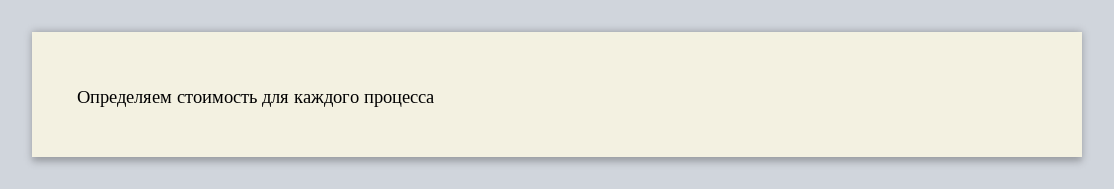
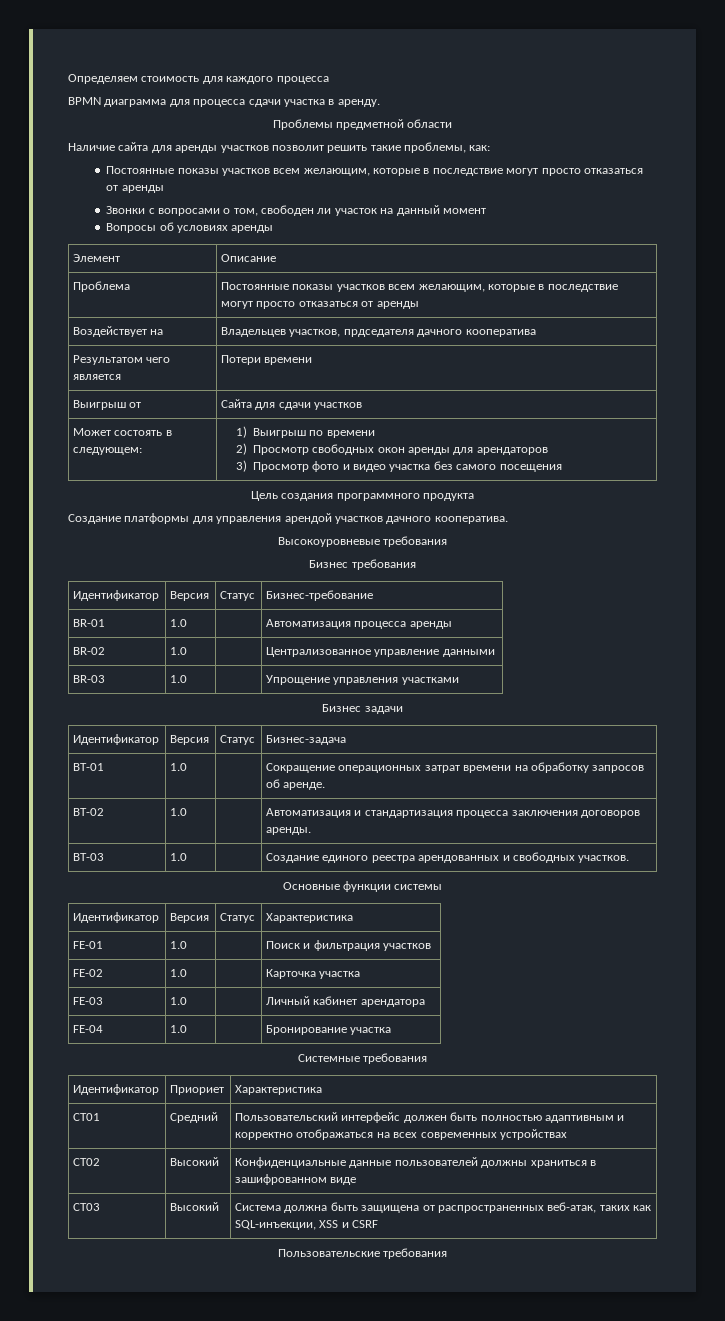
(434, 100) none -> [68,97,380,107] [272,119,453,130] [68,142,491,153] [106,166,643,176] [106,185,164,193] [106,205,486,216] [106,222,274,233] [73,254,121,262] [221,254,277,262] [73,281,131,292] [221,282,618,292] [221,301,419,309] [73,326,164,337] [221,327,536,337] [73,355,171,365] [73,374,122,380] [221,355,313,365] [73,400,142,410] [221,399,363,410] [73,428,172,436] [73,447,143,455] [235,426,375,438] [235,443,548,455] [235,460,562,472] [250,491,475,501] [68,513,508,524] [277,536,448,547] [309,559,416,570] [73,590,160,601] [170,591,210,601] [220,591,256,601] [266,590,374,601] [73,619,106,627] [170,619,188,627] [266,619,452,629] [73,647,106,655] [170,647,188,655] [266,647,495,657] [73,675,106,683] [170,675,188,683] [266,675,459,685] [322,704,403,714] [73,734,160,745] [170,735,210,745] [220,735,256,745] [266,735,347,745] [73,763,105,771] [170,763,188,771] [266,762,645,773] [266,779,326,790] [73,808,105,816] [170,808,188,816] [266,808,640,818] [266,827,312,835] [73,853,105,861] [170,853,188,861] [266,852,630,863] [282,881,443,892] [73,912,160,923] [170,913,210,923] [220,913,256,923] [266,913,354,923] [73,941,104,949] [170,941,188,949] [266,940,432,951] [73,969,104,977] [170,969,188,977] [266,969,361,979] [73,997,104,1005] [170,997,188,1005] [266,996,425,1007] [73,1025,104,1033] [170,1025,188,1033] [266,1025,392,1035] [297,1053,428,1064] [73,1084,160,1095] [170,1085,225,1095] [235,1085,323,1095] [73,1113,101,1121] [170,1112,219,1123] [235,1112,625,1123] [235,1129,567,1140] [73,1158,101,1166] [170,1157,220,1166] [235,1157,596,1168] [235,1174,357,1185] [73,1203,101,1211] [170,1202,220,1211] [235,1202,652,1213] [235,1220,379,1230] [277,1248,448,1259] // BPMN диаграмма для процесса сдачи участка в аренду. // Проблемы предметной области // Наличие сайта для аренды участков позволит решить такие проблемы, как: // Постоянные показы участков всем желающим, которые в последствие могут просто отказаться от аренды // Звонки с вопросами о том, свободен ли участок на данный момент // Вопросы об условиях аренды // Элемент | Описание // Проблема | Постоянные показы участков всем желающим, которые в последствие могут просто отказаться от аренды // Воздействует на | Владельцев участков, прдседателя дачного кооператива // Результатом чего является | Потери времени // Выигрыш от | Сайта для сдачи участков // Может состоять в следующем: | 1) Выигрыш по времени // 2) Просмотр свободных окон аренды для арендаторов // 3) Просмотр фото и видео участка без самого посещения // Цель создания программного продукта // Создание платформы для управления арендой участков дачного кооператива. // Высокоуровневые требования // Бизнес требования // Идентификатор | Версия | Статус | Бизнес-требование // BR-01 | 1.0 | | Автоматизация процесса аренды // BR-02 | 1.0 | | Централизованное управление данными // BR-03 | 1.0 | | Упрощение управления участками // Бизнес задачи // Идентификатор | Версия | Статус | Бизнес-задача // BT-01 | 1.0 | | Сокращение операционных затрат времени на обработку запросов об аренде. // BT-02 | 1.0 | | Автоматизация и стандартизация процесса заключения договоров аренды. // BT-03 | 1.0 | | Создание единого реестра арендованных и свободных участков. // Основные функции системы // Идентификатор | Версия | Статус | Характеристика // FE-01 | 1.0 | | Поиск и фильтрация участков // FE-02 | 1.0 | | Карточка участка // FE-03 | 1.0 | | Личный кабинет арендатора // FE-04 | 1.0 | | Бронирование участка // Системные требования // Идентификатор | Приориет | Характеристика // СТ01 | Средний | Пользовательский интерфейс должен быть полностью адаптивным и корректно отображаться на всех современных устройствах // СТ02 | Высокий | Конфиденциальные данные пользователей должны храниться в зашифрованном виде // СТ03 | Высокий | Система должна быть защищена от распространенных веб-атак, таких как SQL-инъекции, XSS и CSRF // Пользовательские требования

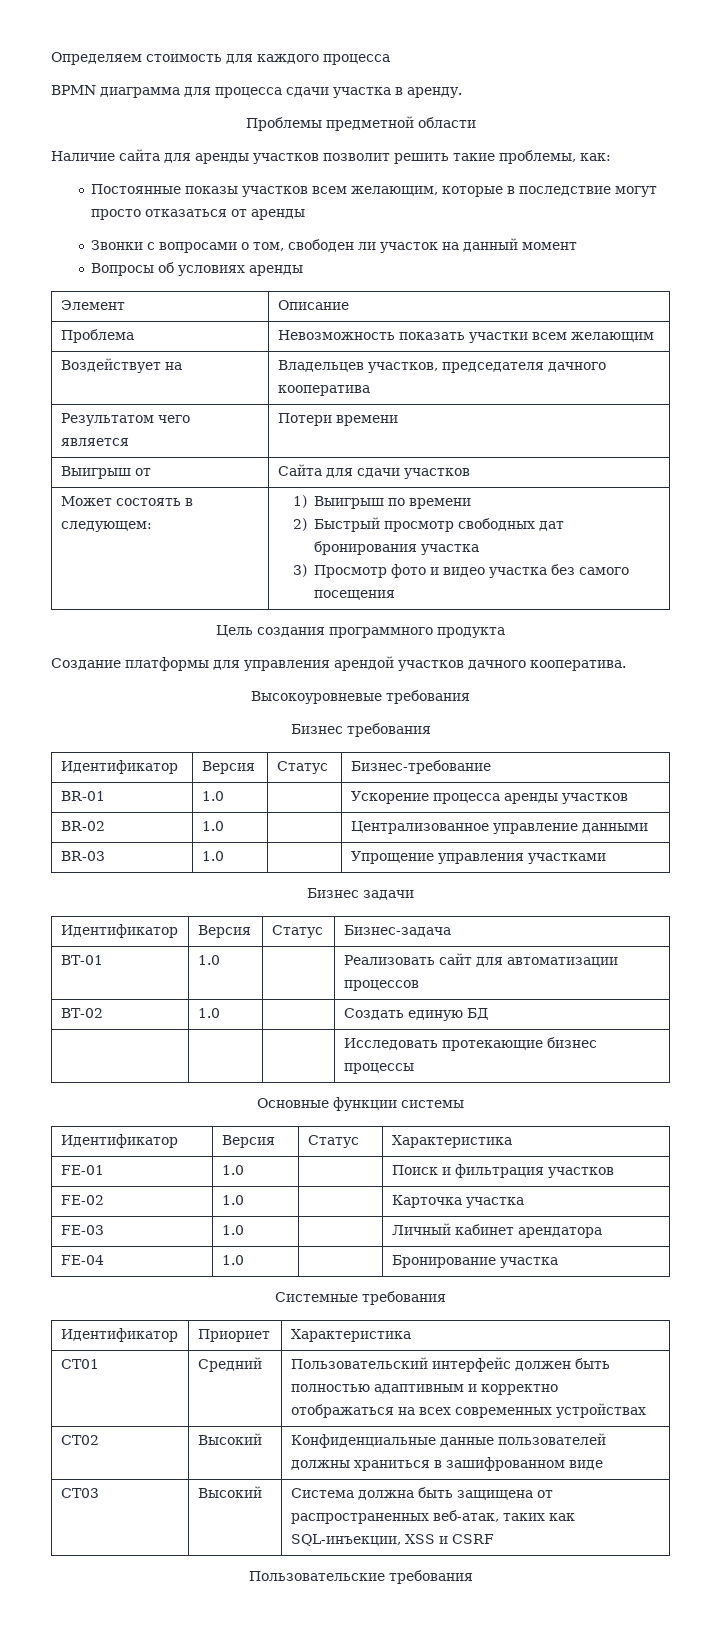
[221,282,618,292] [221,301,419,309] Постоянные показы участков всем желающим, которые в последствие могут просто отказаться от аренды -> [277,330,654,343] Невозможность показать участки всем желающим
[343,329,414,337] прдседателя -> [441,362,544,373] председателя
[252,444,548,455] Просмотр свободных окон аренды для арендаторов -> [314,517,565,532] [314,541,480,555] Быстрый просмотр свободных дат бронирования участка
[266,619,352,629] Автоматизация -> [350,791,429,804] Ускорение
(452, 625) none -> [561,793,628,804] участков
[266,762,645,773] [266,779,326,790] [73,808,105,816] [170,808,188,816] [266,808,640,818] [266,827,312,835] [73,853,105,861] [170,853,188,861] [266,852,630,863] Сокращение операционных затрат времени на обработку запросов об аренде. // BT-02 | 1.0 | | Автоматизация и стандартизация процесса заключения договоров аренды. // BT-03 | 1.0 | | Создание единого реестра арендованных и свободных участков. -> [343,953,618,967] [343,980,419,991] [60,1008,103,1018] [197,1008,220,1018] [343,1008,488,1021] [343,1037,597,1051] [343,1063,414,1074] Реализовать сайт для автоматизации процессов // BT-02 | 1.0 | | Создать единую БД // | | | Исследовать протекающие бизнес процессы

